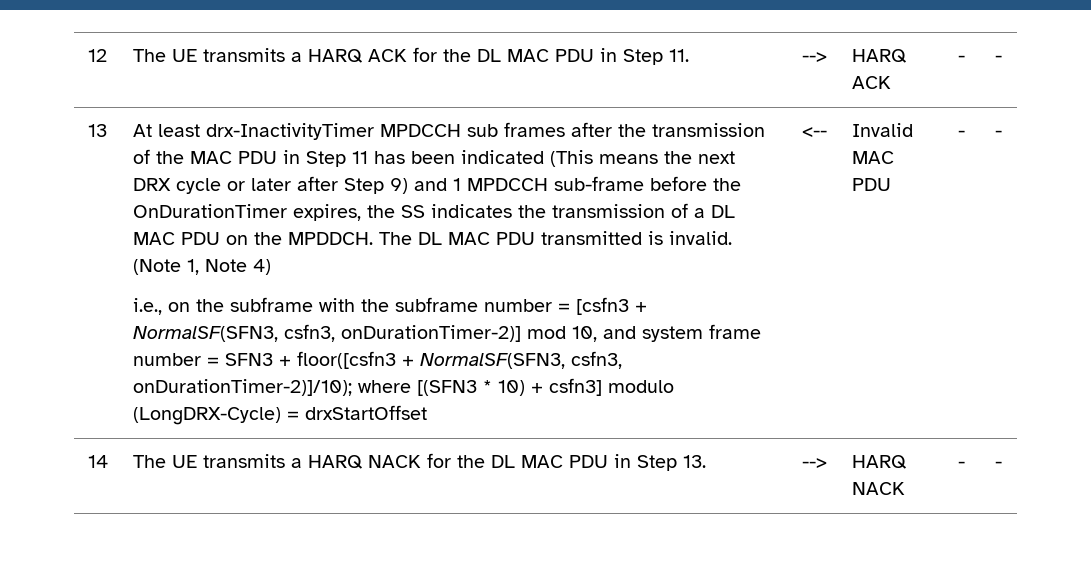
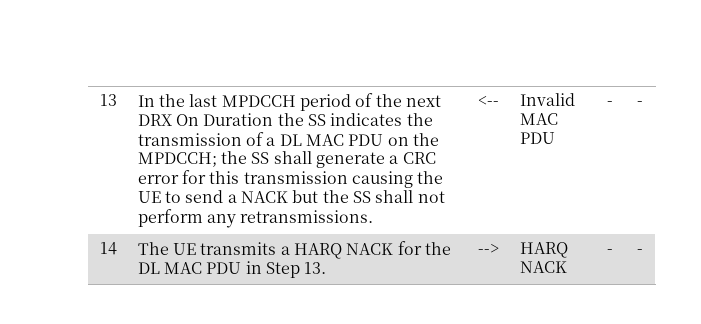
[88,49,107,62] [132,47,689,65] [801,52,827,62] [851,49,907,63] [851,76,891,89] [958,55,965,62] [994,55,1002,62] [88,124,107,137] [132,122,765,140] [132,149,735,167] [132,176,741,194] [132,204,361,221] 12 | The UE transmits a HARQ ACK for the DL MAC PDU in Step 11. | --> | HARQ ACK | - | - // 13 | At least drx-InactivityTimer MPDCCH sub frames after the transmission of the MAC PDU in Step 11 has been indicated (This means the next DRX cycle or later after Step 9) and 1 MPDCCH sub-frame before the OnDurationTimer expires, -> [99,94,117,106] [137,93,441,111] [137,113,274,126] 13 | In the last MPDCCH period of the next DRX On Duration
[287,231,732,245] [132,259,271,275] [132,297,647,315] [132,324,761,342] [132,351,622,369] [132,378,674,396] [132,405,427,425] MPDDCH. The DL MAC PDU transmitted is invalid. (Note 1, Note 4) // i.e., on the subframe with the subframe number = [csfn3 + NormalSF(SFN3, csfn3, onDurationTimer-2)] mod 10, and system frame number = SFN3 + floor([csfn3 + NormalSF(SFN3, csfn3, onDurationTimer-2)]/10); where [(SFN3 * 10) + csfn3] modulo (LongDRX-Cycle) = drxStartOffset -> [137,151,436,168] [137,170,444,188] [137,190,445,203] [137,209,374,228] MPDCCH; the SS shall generate a CRC error for this transmission causing the UE to send a NACK but the SS shall not perform any retransmissions.

